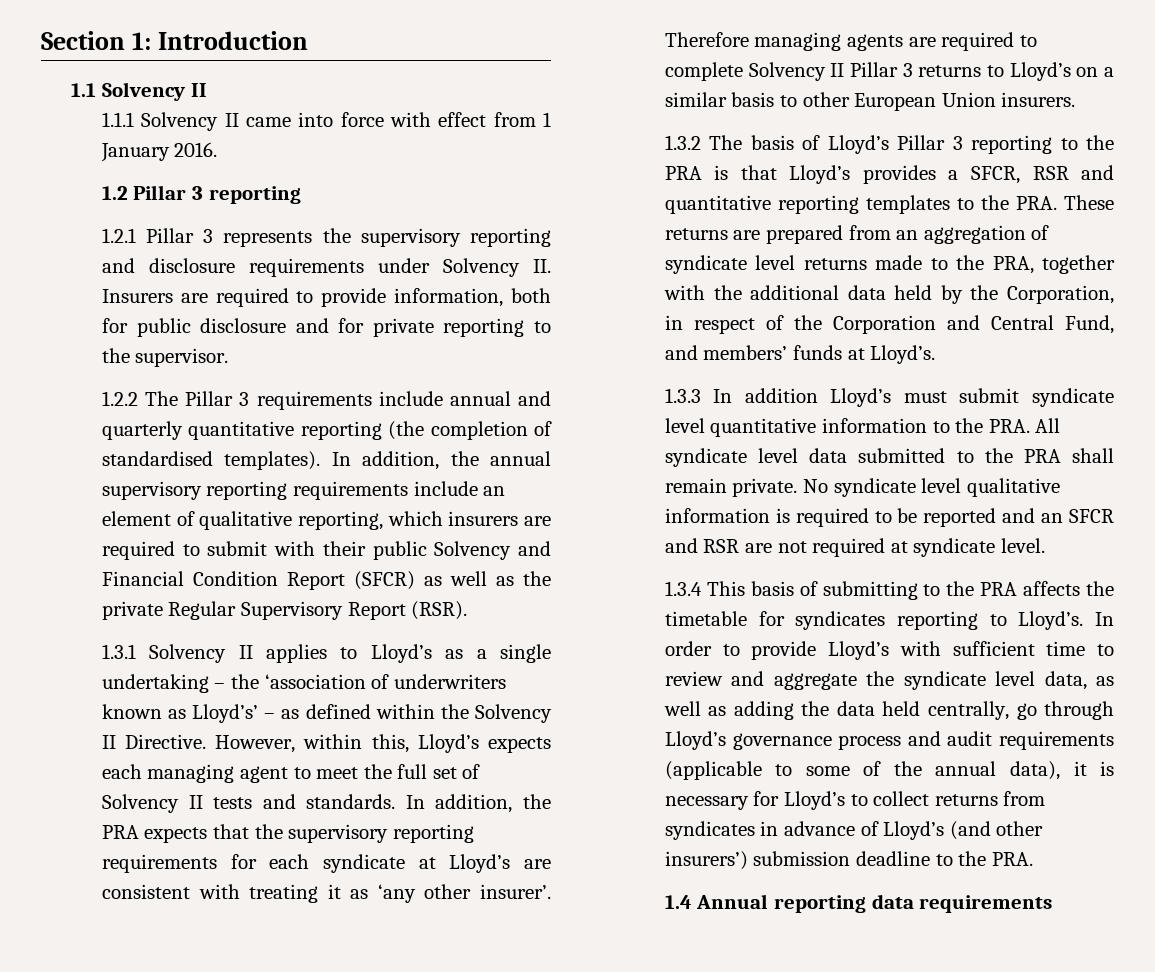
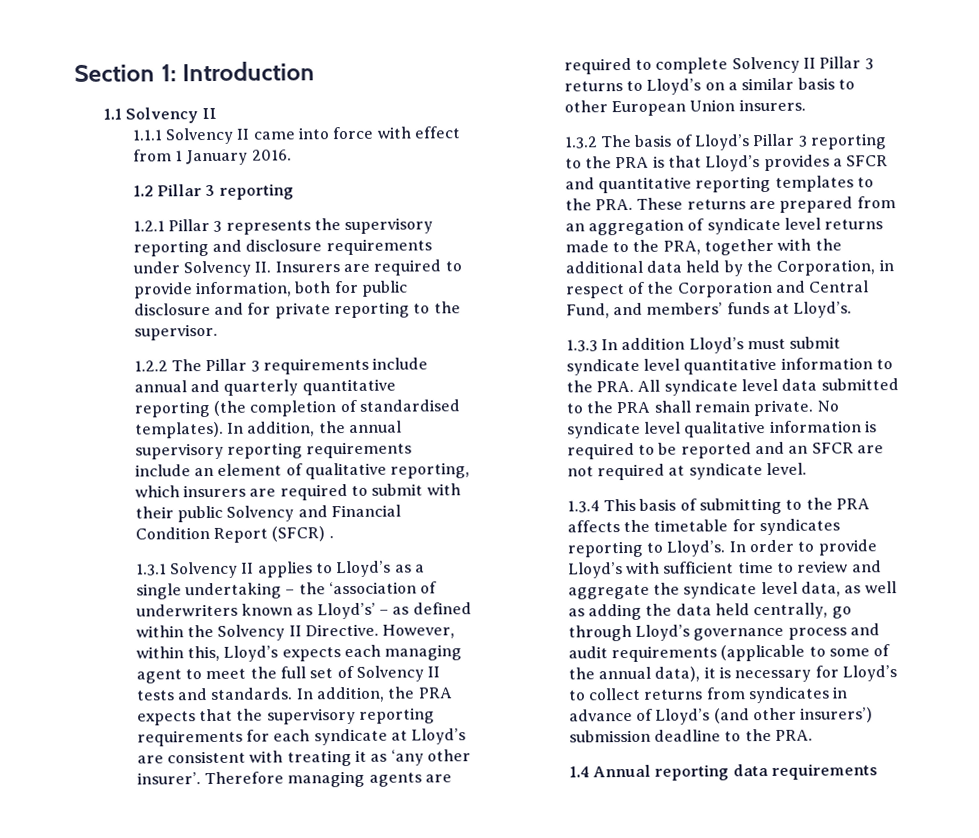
[423,571,551,586] [101,601,468,620] as well as the private Regular Supervisory Report (RSR). -> [328,535,334,539] .
[970,166,1069,184] SFCR, RSR -> [846,155,889,167] SFCR
[664,538,740,553] and RSR -> (854, 448) none

